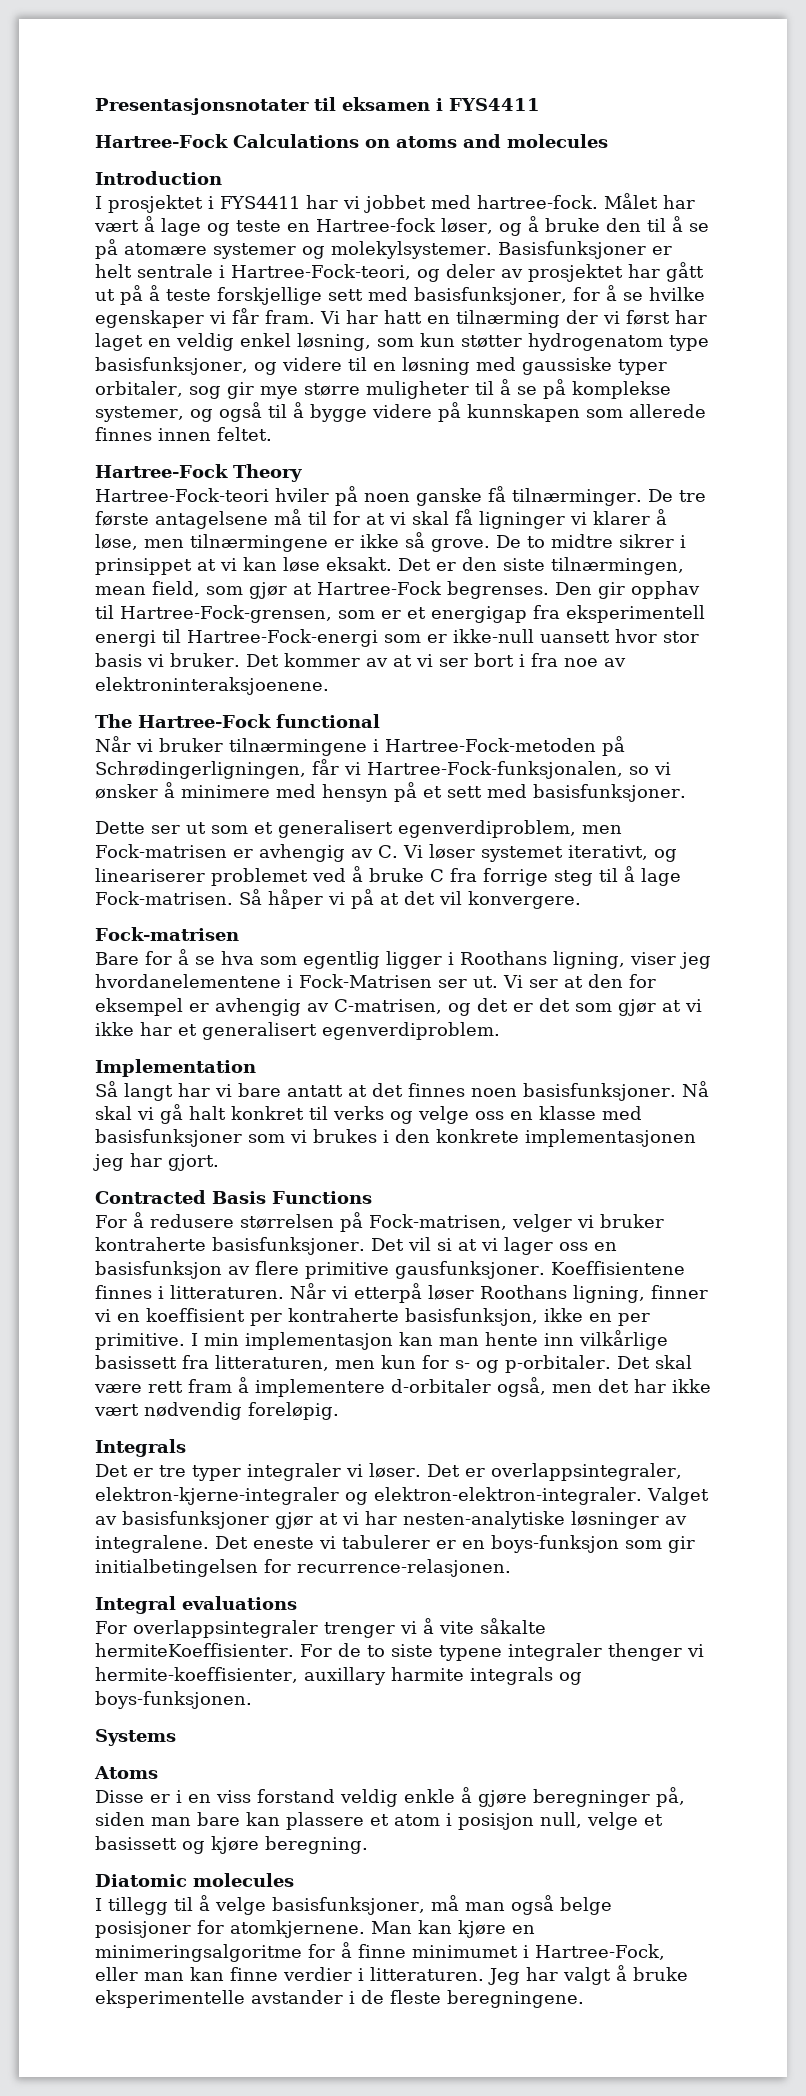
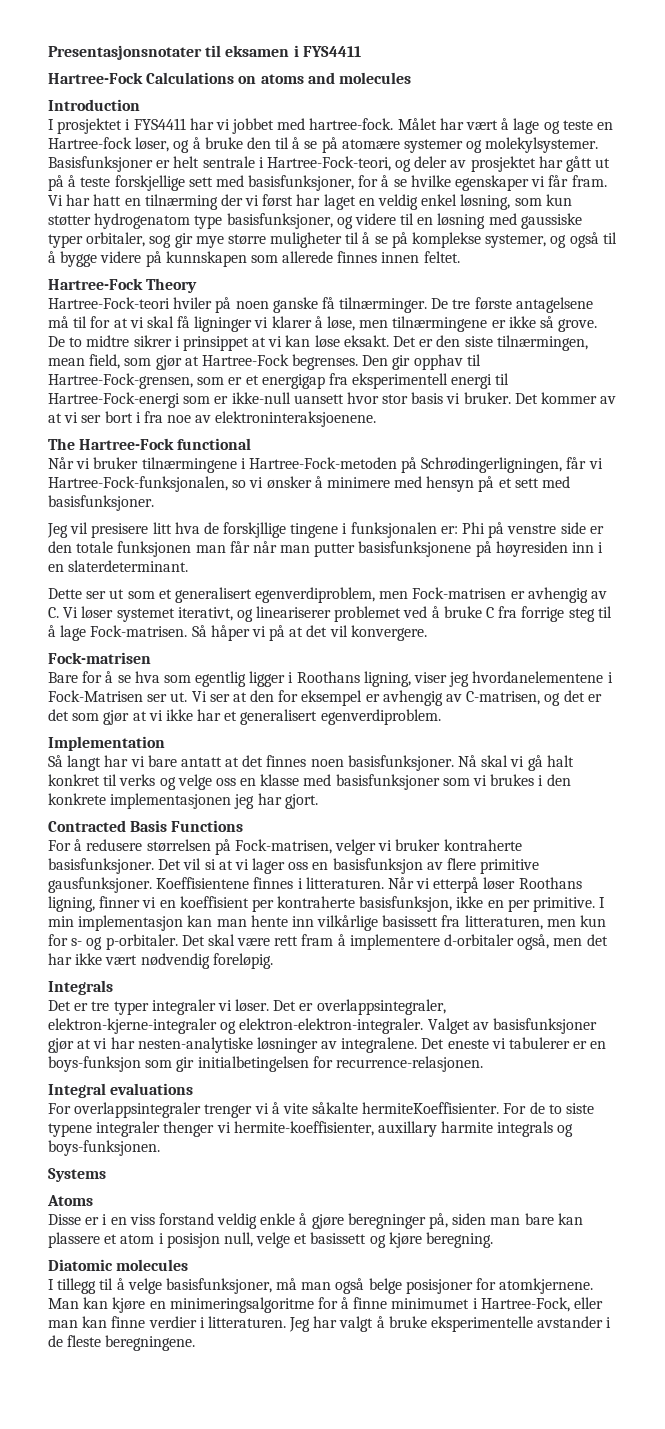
(686, 793) none -> [47,522,604,538] [48,541,604,557] [48,560,189,572] // Jeg vil presisere litt hva de forskjllige tingene i funksjonalen er: Phi på venstre side er den totale funksjonen man får når man putter basisfunksjonene på høyresiden inn i en slaterdeterminant.

